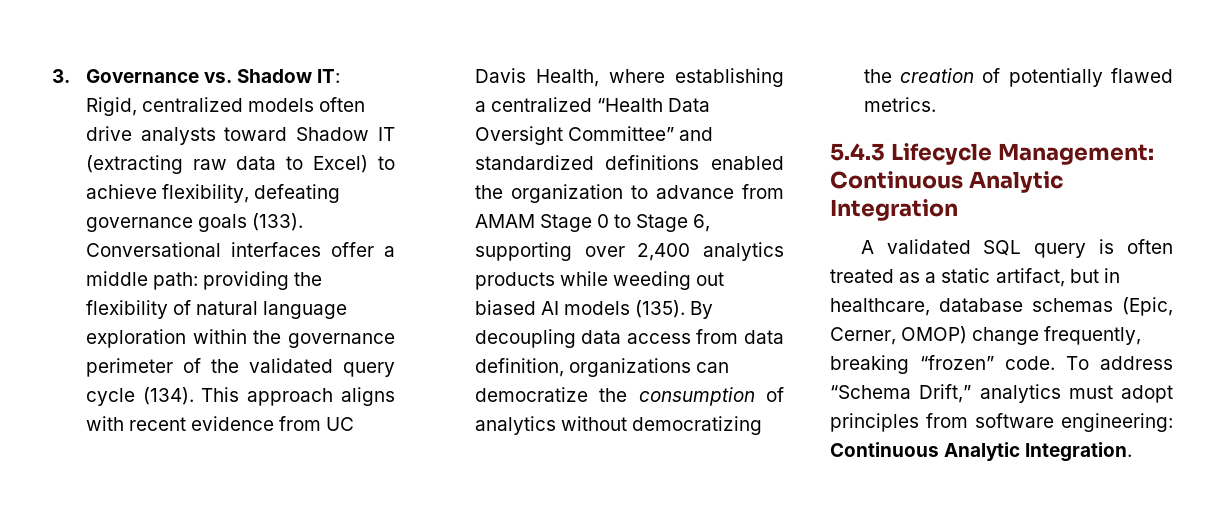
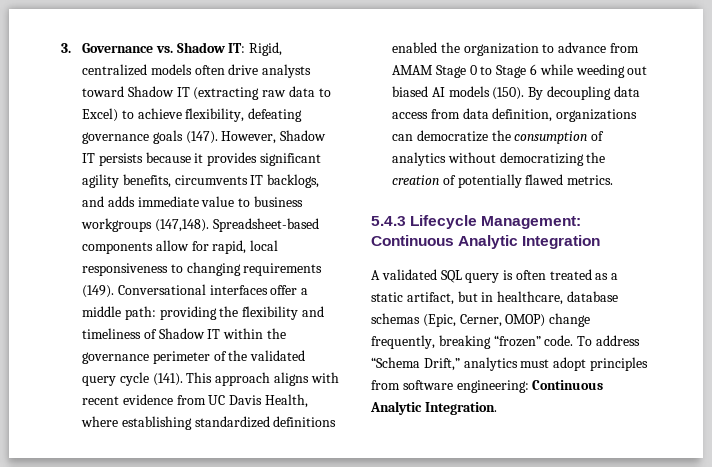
[252,213,304,231] (133). -> [185,130,327,144] [82,152,321,166] [82,174,320,188] [82,196,303,207] [81,218,319,232] [82,240,279,254] [82,262,323,276] [82,285,115,298] (147). However, Shadow IT persists because it provides significant agility benefits, circumvents IT backlogs, and adds immediate value to business workgroups (147,148). Spreadsheet-based components allow for rapid, local responsiveness to changing requirements (149).
[172,300,348,319] [85,329,186,348] of natural language exploration -> [301,306,324,317] [82,328,221,339] and timeliness of Shadow IT
[142,387,194,405] (134). -> [152,373,183,386] (141).
[474,97,711,112] [474,126,714,145] a centralized “Health Data Oversight Committee” and -> (192, 423) none
[693,214,711,232] [474,242,784,261] [474,272,555,290] 6, supporting over 2,400 analytics products -> [529,64,537,75] 6
[635,300,686,318] (135). -> [492,87,525,100] (150).

